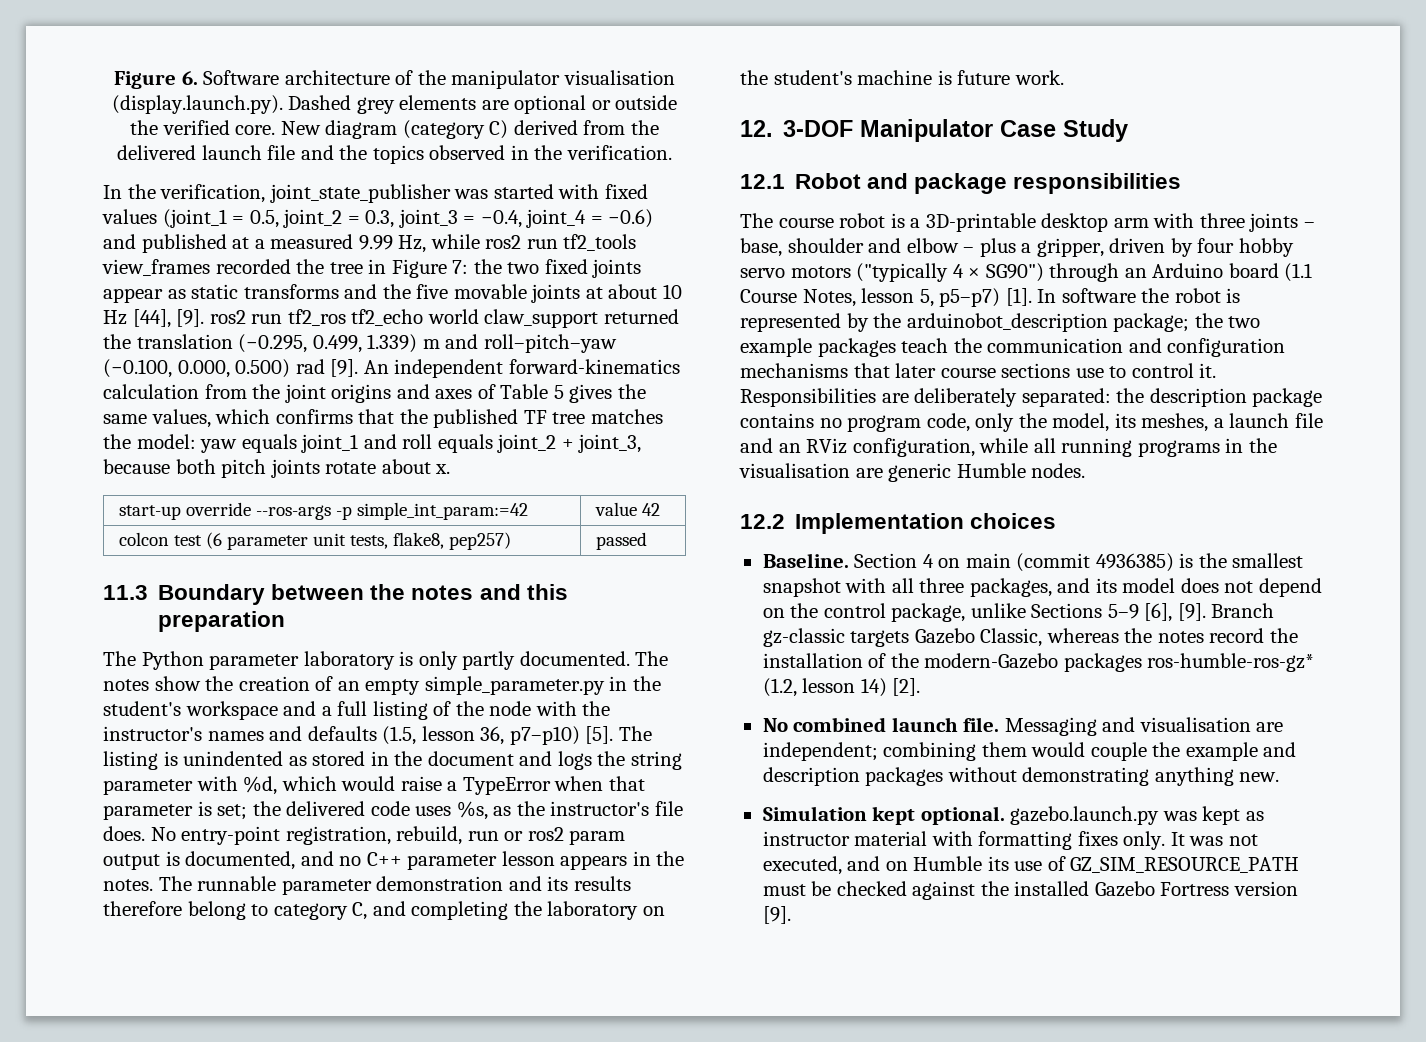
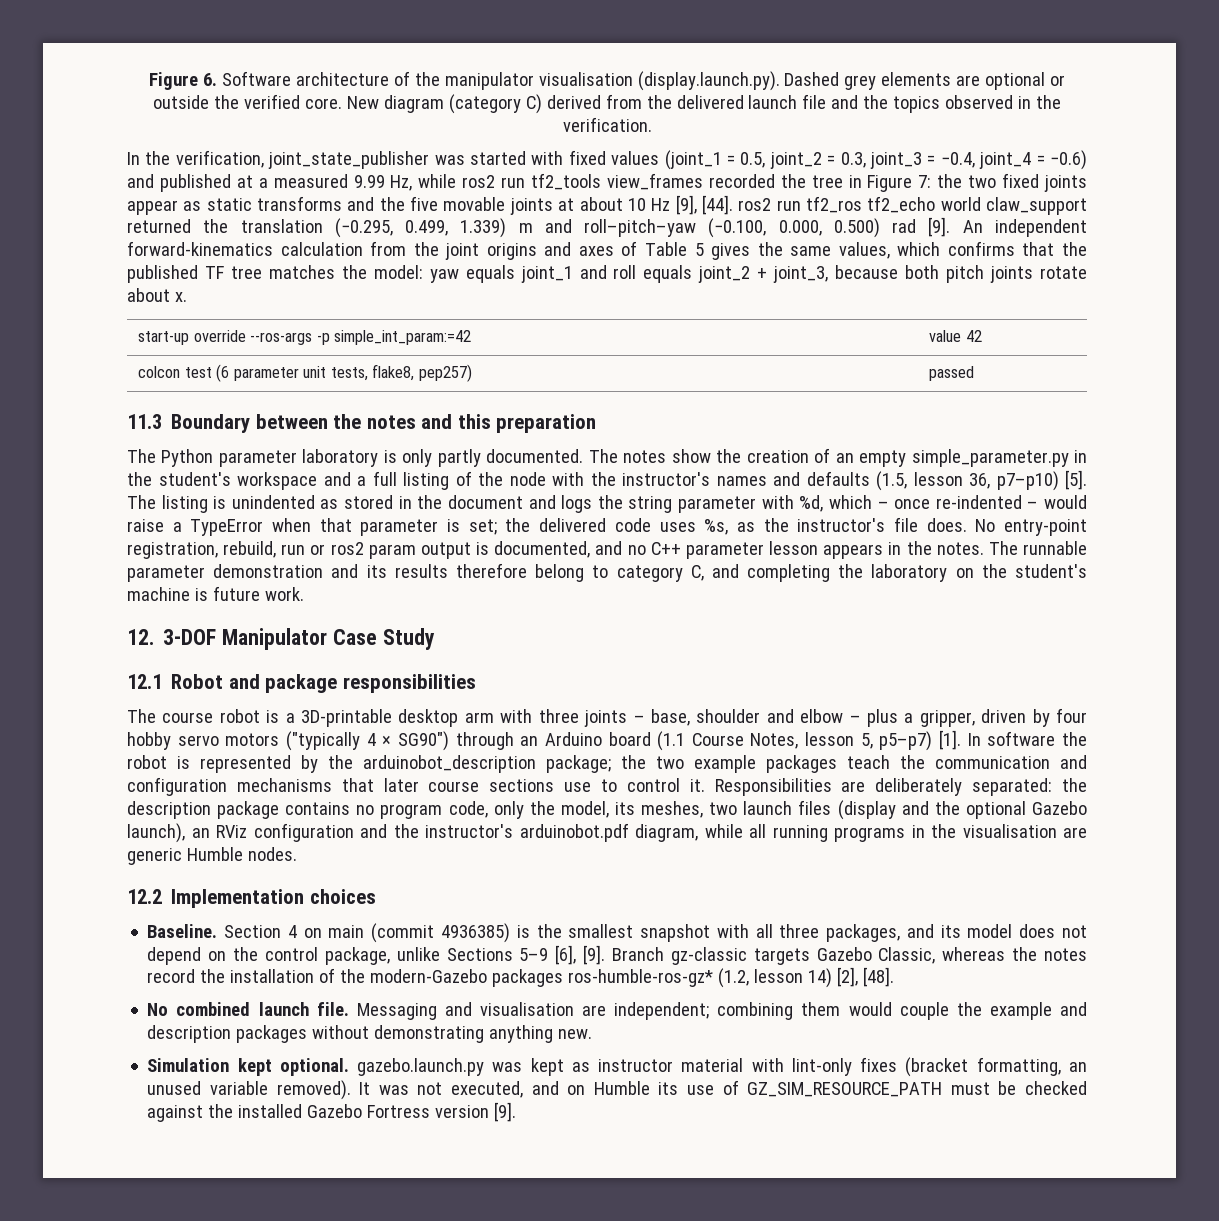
[132,309,205,328] [44], [9]. -> [675,195,733,215] [9], [44].
(337, 783) none -> [877,495,1039,509] – once re-indented –
[1213,413,1323,428] [740,438,975,457] a launch file and an RViz configuration, -> [709,800,1087,820] [127,823,698,843] two launch files (display and the optional Gazebo launch), an RViz configuration and the instructor's arduinobot.pdf diagram,
[892,678,921,696] [2]. -> [837,967,895,987] [2], [48].
[978,831,1166,850] formatting fixes only. -> [791,1057,1087,1077] [147,1080,351,1100] lint-only fixes (bracket formatting, an unused variable removed).

